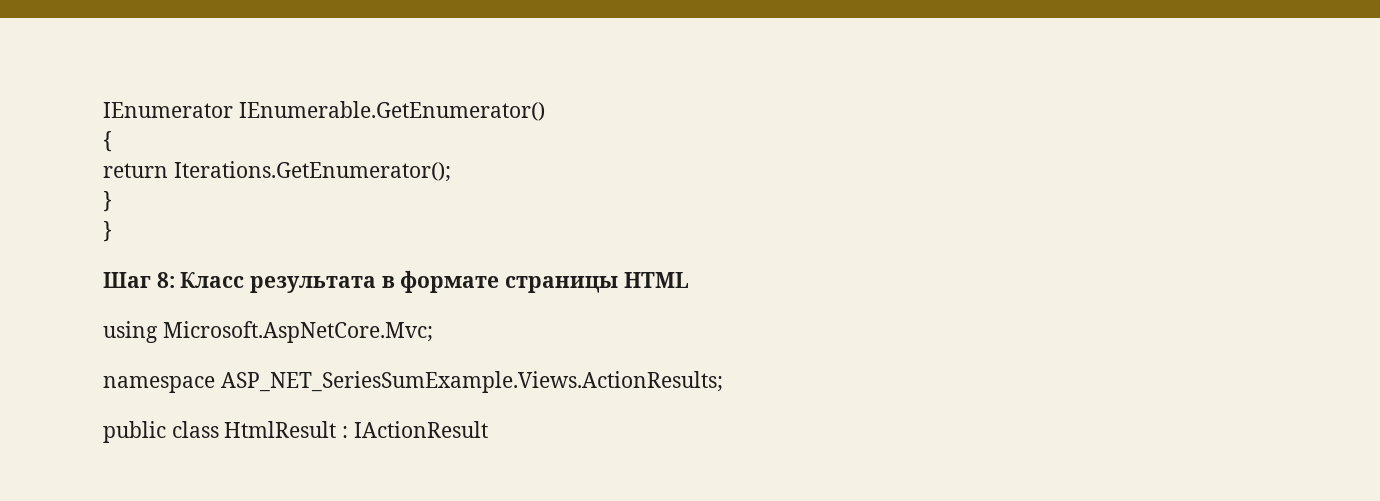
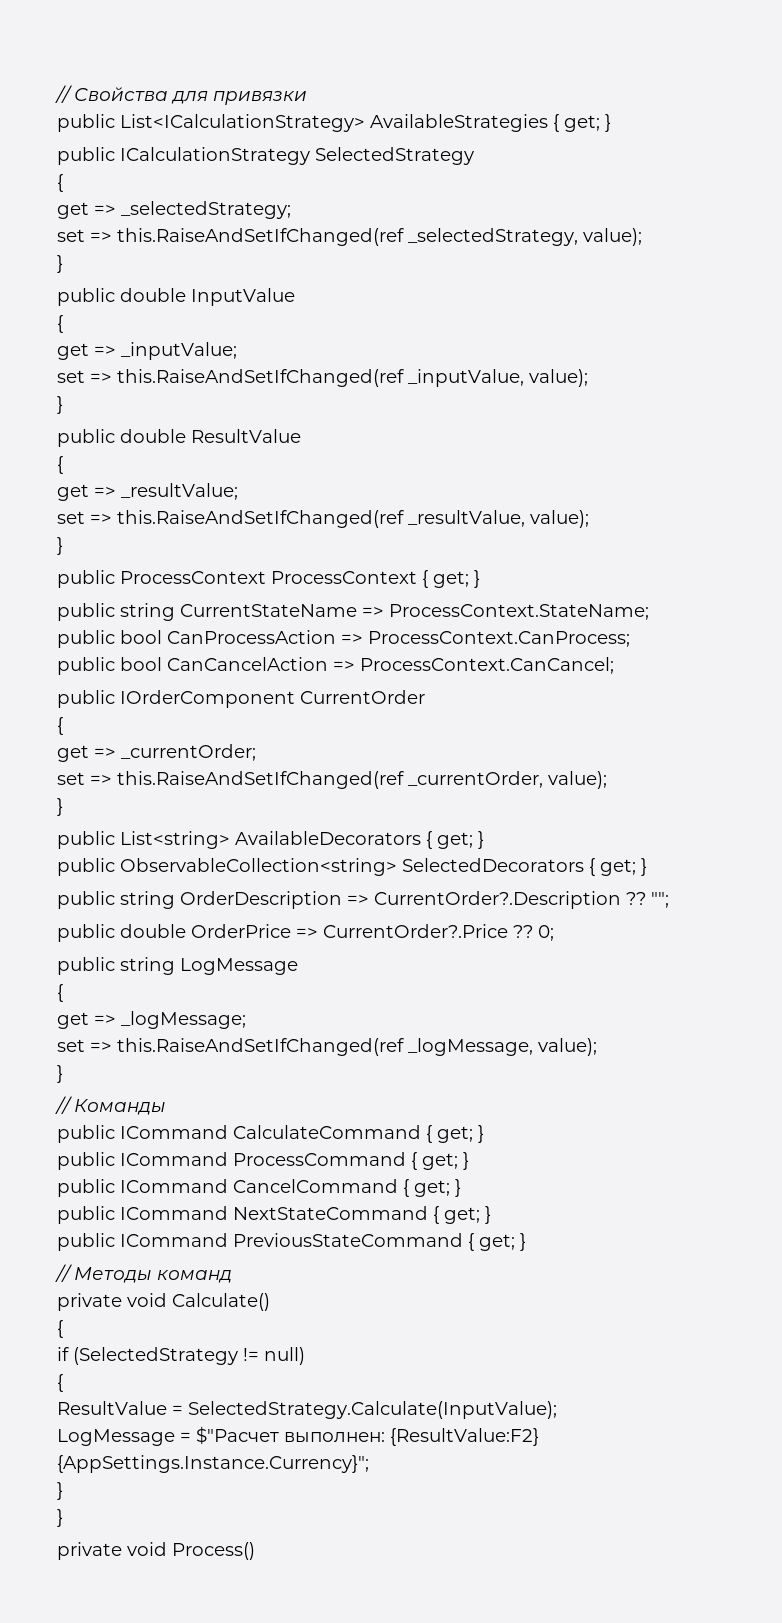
[103,101,545,121] [103,131,112,152] [103,161,451,182] [103,191,112,212] [103,221,112,242] [103,270,689,293] [103,321,433,343] [103,371,723,393] [103,421,488,443] IEnumerator IEnumerable.GetEnumerator() // { // return Iterations.GetEnumerator(); // } // } // Шаг 8: Класс результата в формате страницы HTML // using Microsoft.AspNetCore.Mvc; // namespace ASP_NET_SeriesSumExample.Views.ActionResults; // public class HtmlResult : IActionResult -> [55,85,307,105] [57,114,611,132] [57,147,474,165] [57,174,63,192] [57,201,291,219] [57,228,642,246] [57,255,63,273] [57,288,295,306] [57,315,63,333] [57,342,237,360] [57,369,588,387] [57,396,63,414] [57,429,301,447] [57,456,63,474] [57,483,238,501] [57,510,589,528] [57,537,63,555] [57,570,480,588] [57,603,649,621] [57,630,630,648] [57,657,614,675] [57,690,425,708] [57,717,63,735] [57,744,256,762] [57,771,607,789] [57,798,63,816] [57,831,484,849] [57,858,647,876] [57,891,669,909] [57,924,554,942] [57,957,298,975] [57,984,63,1002] [57,1011,246,1029] [57,1038,597,1056] [57,1065,63,1083] [55,1096,166,1115] [57,1125,484,1143] [57,1152,469,1170] [57,1179,461,1197] [57,1206,491,1224] [57,1233,526,1251] [55,1264,232,1283] [57,1293,270,1311] [57,1320,63,1338] [57,1347,305,1365] [57,1374,63,1392] [57,1401,557,1419] [57,1426,539,1446] [57,1455,369,1473] [57,1482,63,1500] [57,1509,63,1527] [57,1542,255,1560] // Свойства для привязки // public List<ICalculationStrategy> AvailableStrategies { get; } // public ICalculationStrategy SelectedStrategy // { // get => _selectedStrategy; // set => this.RaiseAndSetIfChanged(ref _selectedStrategy, value); // } // public double InputValue // { // get => _inputValue; // set => this.RaiseAndSetIfChanged(ref _inputValue, value); // } // public double ResultValue // { // get => _resultValue; // set => this.RaiseAndSetIfChanged(ref _resultValue, value); // } // public ProcessContext ProcessContext { get; } // public string CurrentStateName => ProcessContext.StateName; // public bool CanProcessAction => ProcessContext.CanProcess; // public bool CanCancelAction => ProcessContext.CanCancel; // public IOrderComponent CurrentOrder // { // get => _currentOrder; // set => this.RaiseAndSetIfChanged(ref _currentOrder, value); // } // public List<string> AvailableDecorators { get; } // public ObservableCollection<string> SelectedDecorators { get; } // public string OrderDescription => CurrentOrder?.Description ?? ""; // public double OrderPrice => CurrentOrder?.Price ?? 0; // public string LogMessage // { // get => _logMessage; // set => this.RaiseAndSetIfChanged(ref _logMessage, value); // } // // Команды // public ICommand CalculateCommand { get; } // public ICommand ProcessCommand { get; } // public ICommand CancelCommand { get; } // public ICommand NextStateCommand { get; } // public ICommand PreviousStateCommand { get; } // // Методы команд // private void Calculate() // { // if (SelectedStrategy != null) // { // ResultValue = SelectedStrategy.Calculate(InputValue); // LogMessage = $"Расчет выполнен: {ResultValue:F2} {AppSettings.Instance.Currency}"; // } // } // private void Process()

